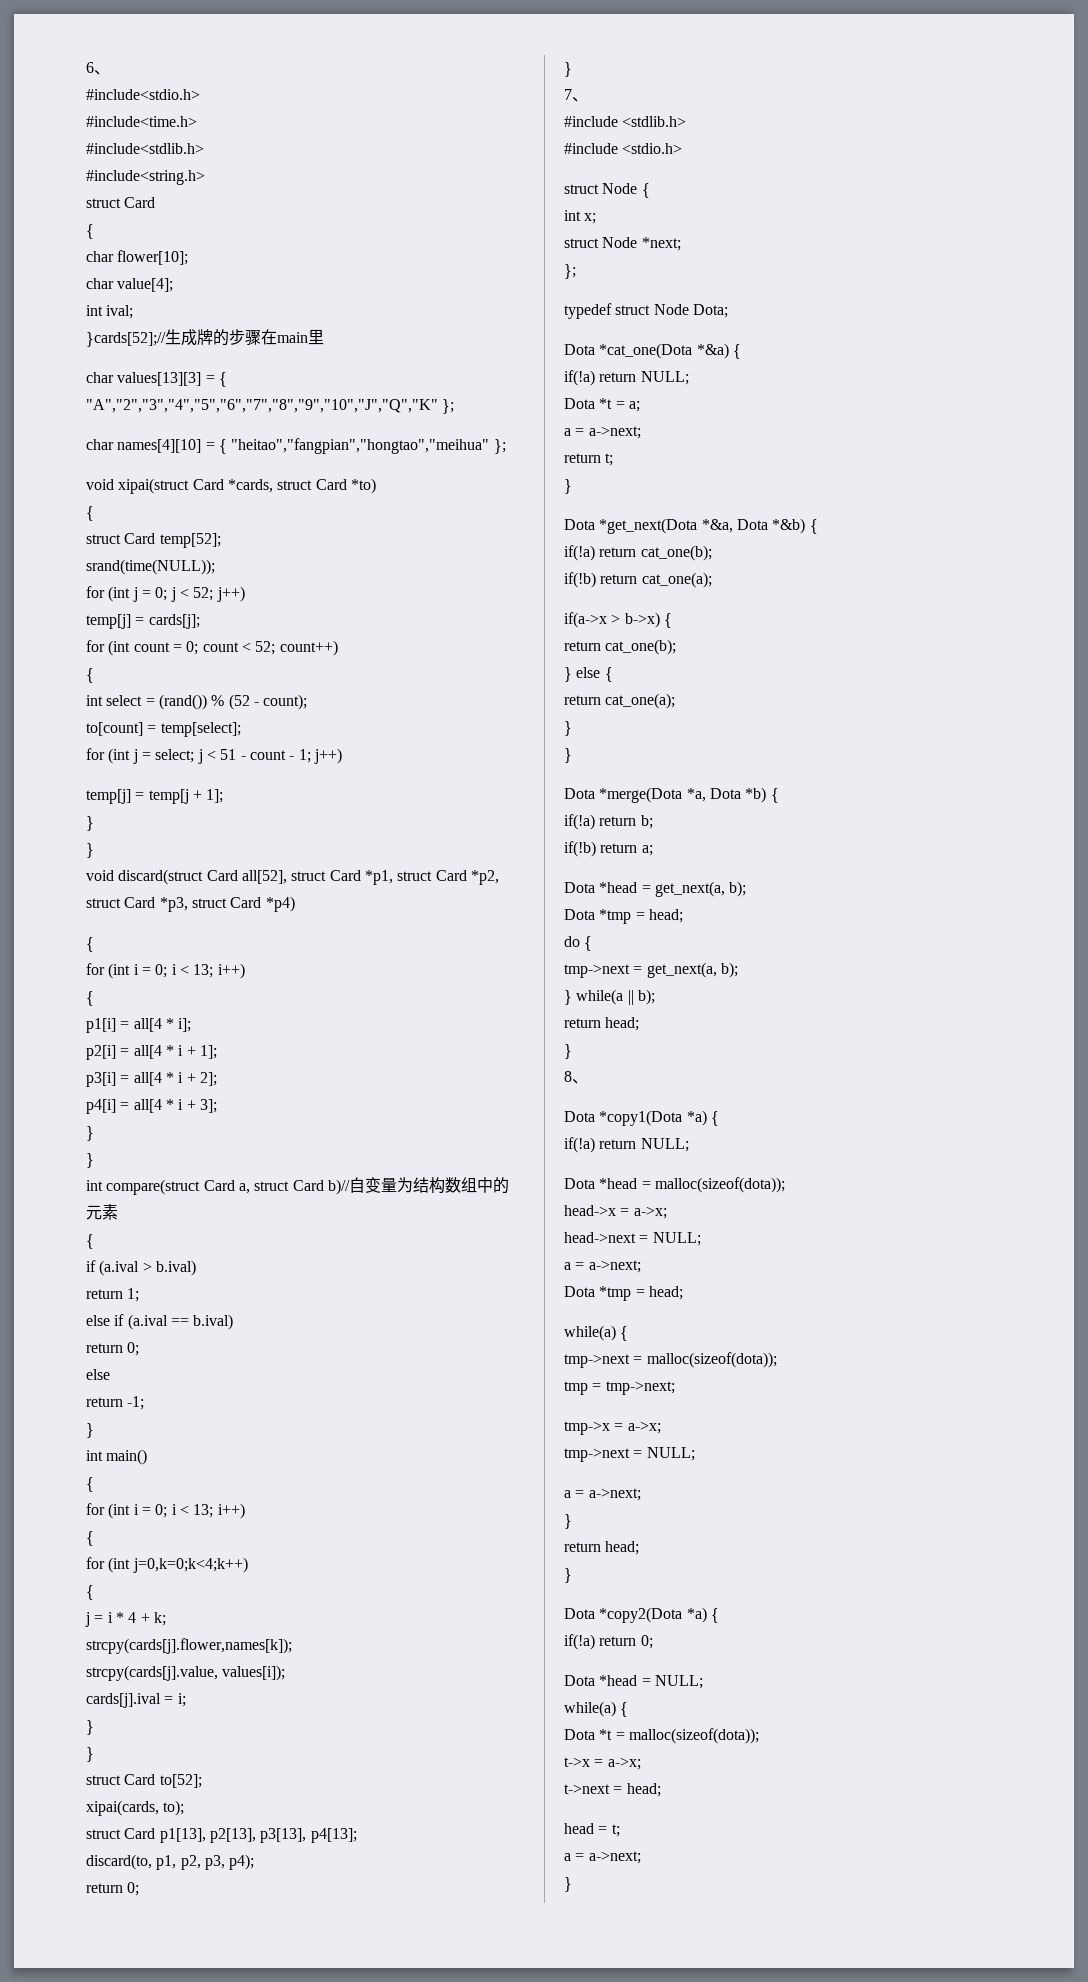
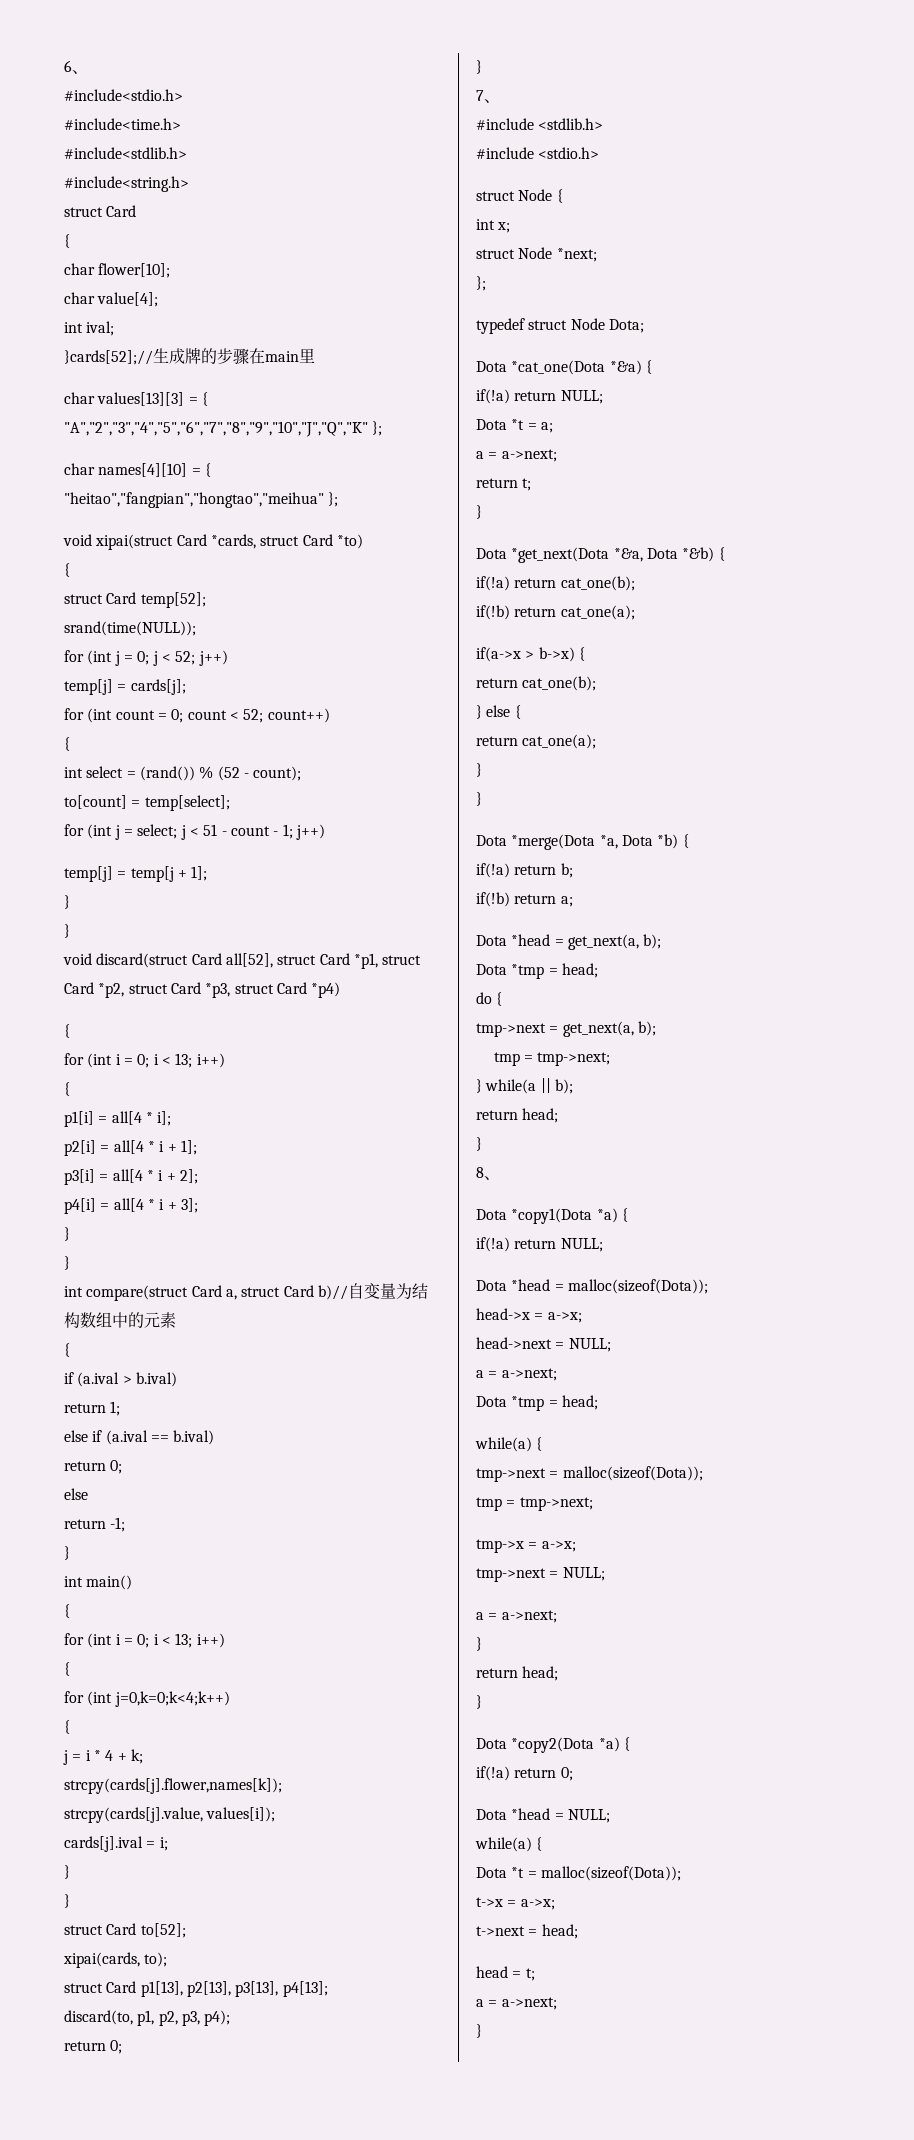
(738, 970) none -> [493,1052,611,1066] // tmp = tmp->next;
[654,1177,785,1193] malloc(sizeof(dota)); -> [567,1279,708,1294] malloc(sizeof(Dota));
[646,1352,777,1368] malloc(sizeof(dota)); -> [562,1466,703,1481] malloc(sizeof(Dota));
[628,1728,759,1744] malloc(sizeof(dota)); -> [540,1866,681,1881] malloc(sizeof(Dota));

